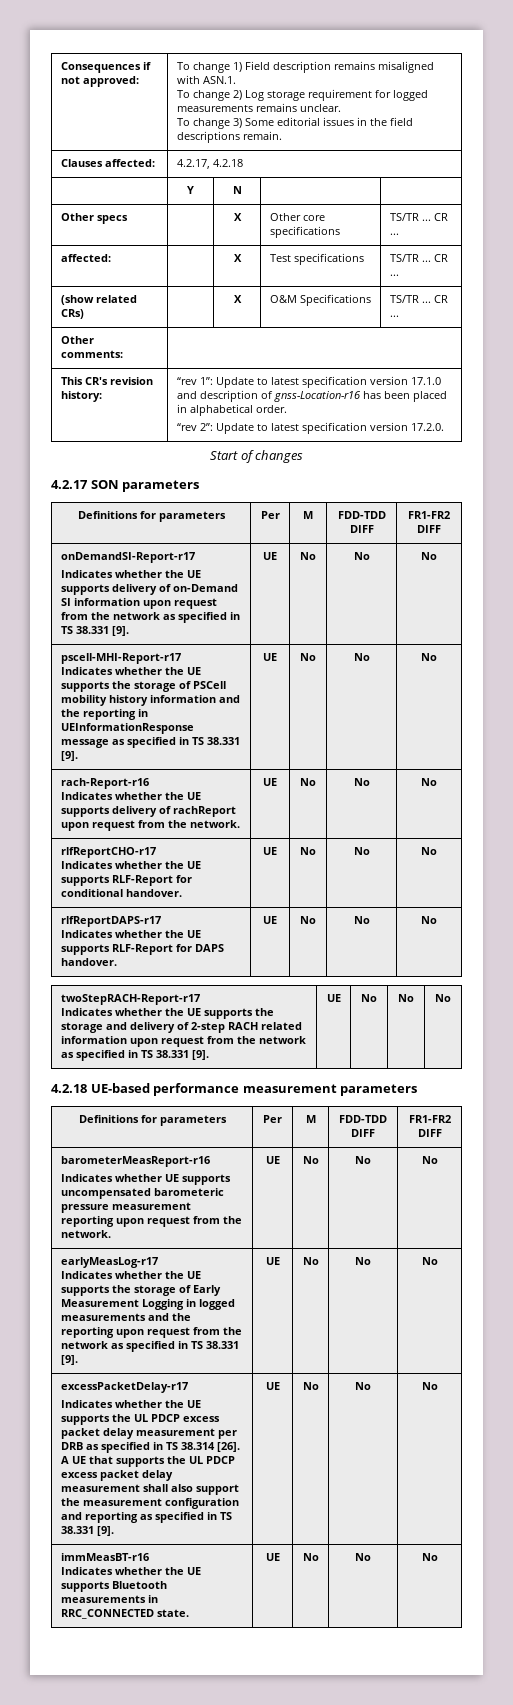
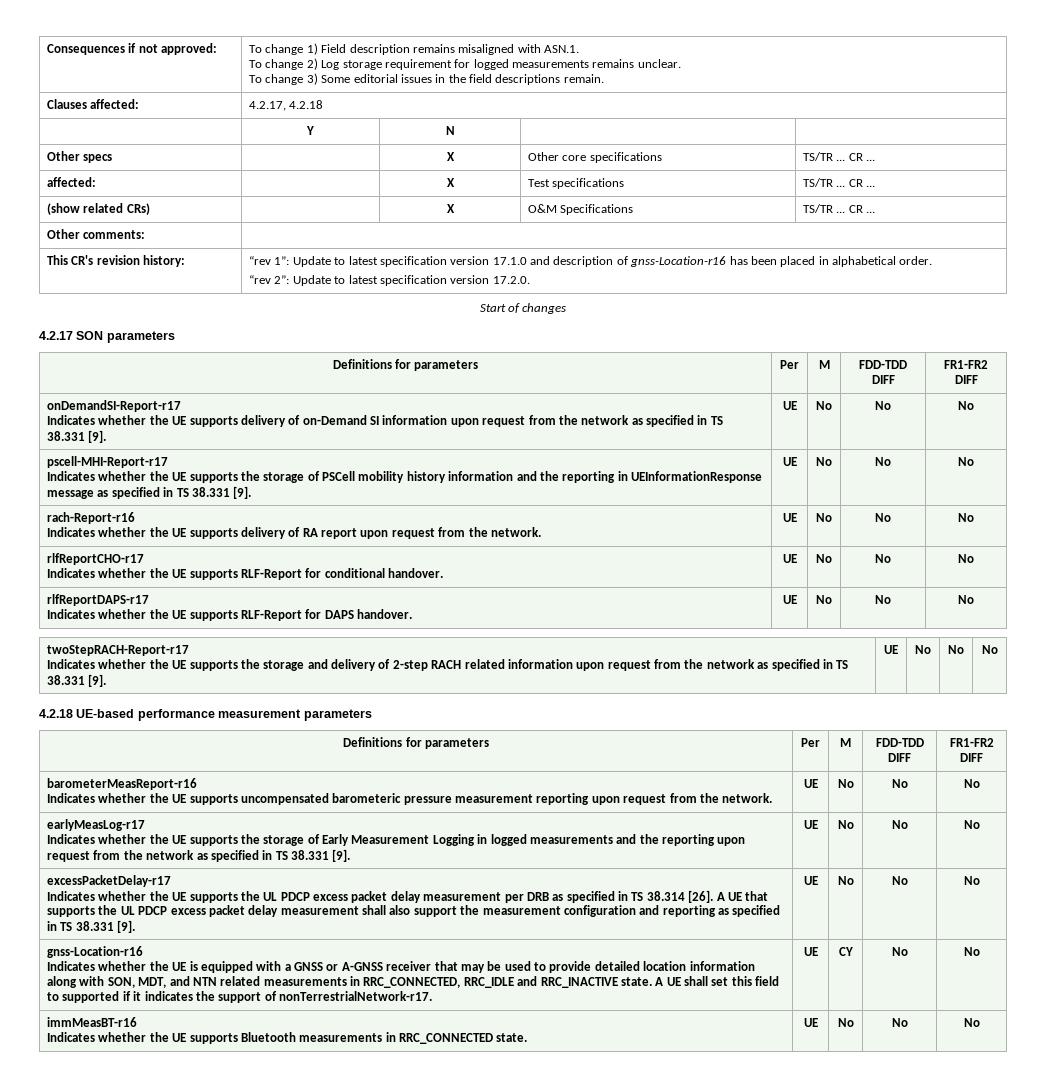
[172,806,236,817] rachReport -> [302,528,358,539] RA report
(162, 1178) none -> [149,793,169,803] the
(438, 1386) none -> [47,946,144,958] [47,961,755,973] [47,976,780,988] [47,991,433,1003] [803,947,818,956] [838,947,853,956] [891,947,908,956] [963,947,980,956] // gnss-Location-r16 // Indicates whether the UE is equipped with a GNSS or A-GNSS receiver that may be used to provide detailed location information along with SON, MDT, and NTN related measurements in RRC_CONNECTED, RRC_IDLE and RRC_INACTIVE state. A UE shall set this field to supported if it indicates the support of nonTerrestrialNetwork-r17. | UE | CY | No | No

